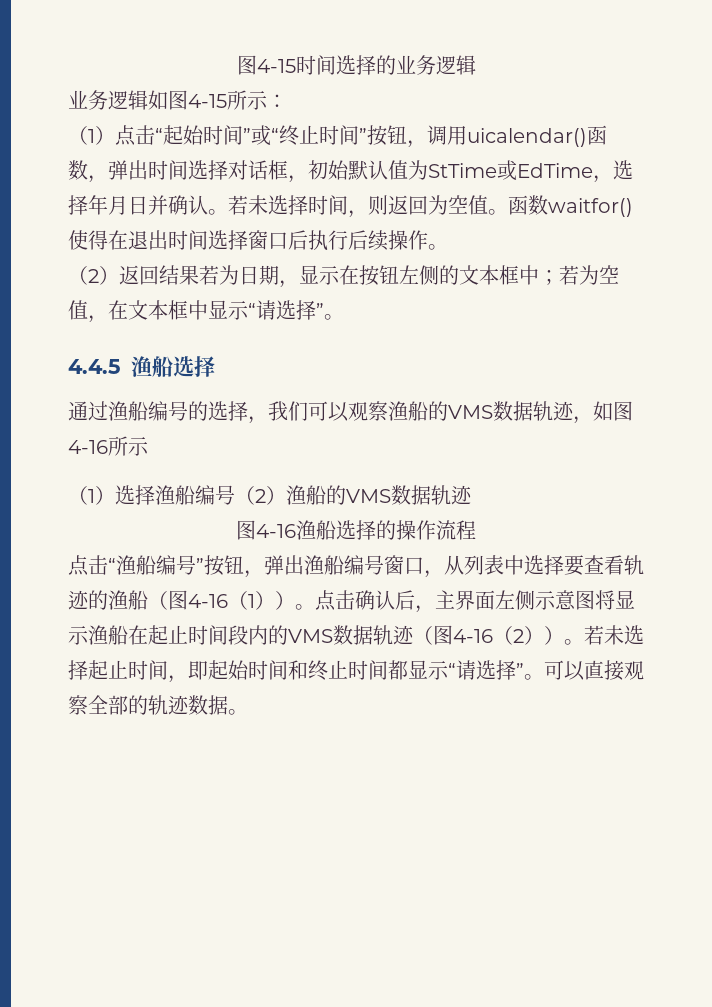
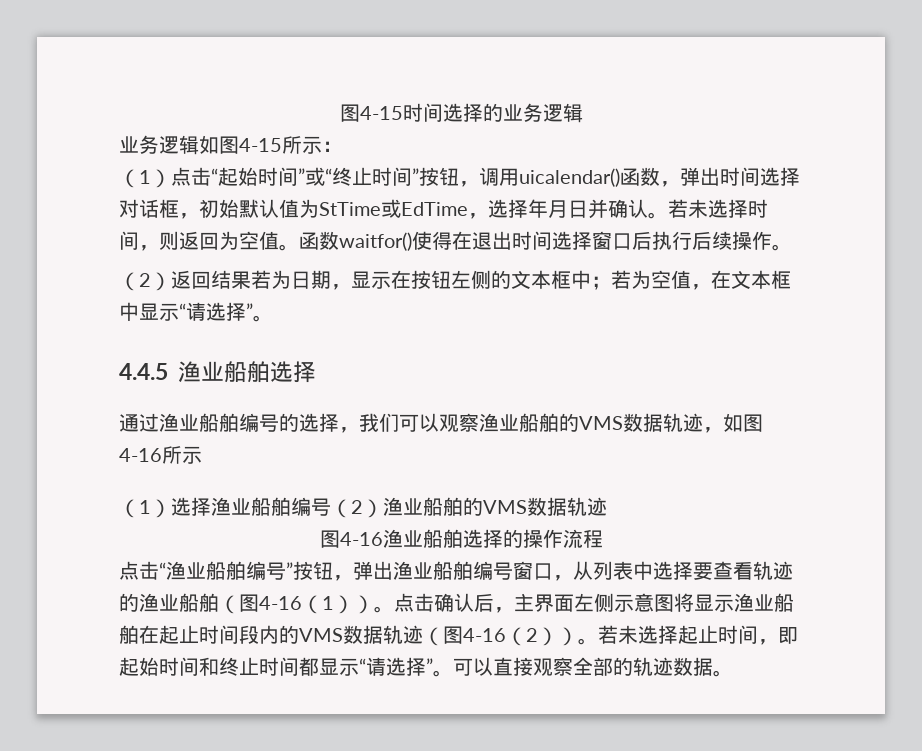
[152,356,173,377] 船 -> [201,361,270,383] 业船舶
[128,401,148,421] 船 -> [179,413,239,432] 业船舶
[408,401,428,421] 船 -> [499,413,559,432] 业船舶
[175,485,195,505] 船 -> [231,497,291,516] 业船舶
[306,485,326,505] 船 -> [403,497,463,516] 业船舶
[316,520,336,540] 船 -> [402,529,463,548] 业船舶
[136,555,156,575] 船 -> [186,561,246,580] 业船舶
[324,555,344,575] 船 -> [413,561,473,580] 业船舶
[128,590,148,610] 船 -> [159,593,219,612] 业船舶
[108,625,128,645] 船 -> [754,593,794,612] [119,625,139,644] 业船舶

